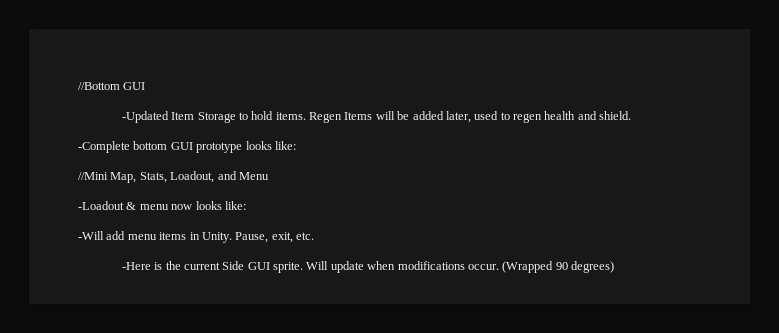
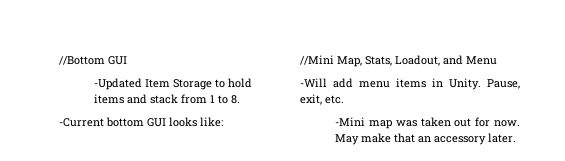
[275,111,632,123] [78,141,130,153] items. Regen Items will be added later, used to regen health and shield. // -Complete -> [94,94,241,104] [59,118,104,127] items and stack from 1 to 8. // -Current
[196,142,243,153] prototype -> (166, 122) none
[78,201,246,210] // -Loadout & menu now looks like: -> (497, 60) none
[121,261,614,273] -Here is the current Side GUI sprite. Will update when modifications occur. (Wrapped 90 degrees) -> [335,117,520,129] [335,133,517,145] -Mini map was taken out for now. May make that an accessory later.

